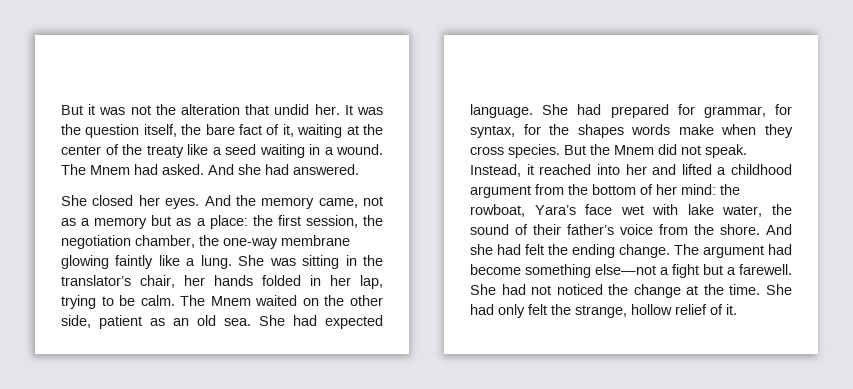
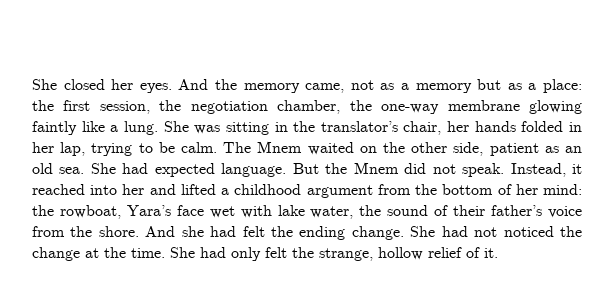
[61,104,383,115] [61,124,383,138] [61,144,383,158] [61,164,359,175] But it was not the alteration that undid her. It was the question itself, the bare fact of it, waiting at the center of the treaty like a seed waiting in a wound. The Mnem had asked. And she had answered. // -> (32, 84) none
[542,104,792,118] [470,124,793,138] [470,144,560,158] She had prepared for grammar, for syntax, for the shapes words make when they cross species. -> (287, 170) none
[674,244,792,258] [470,264,792,278] The argument had become something else—not a fight but a farewell. -> (404, 233) none

